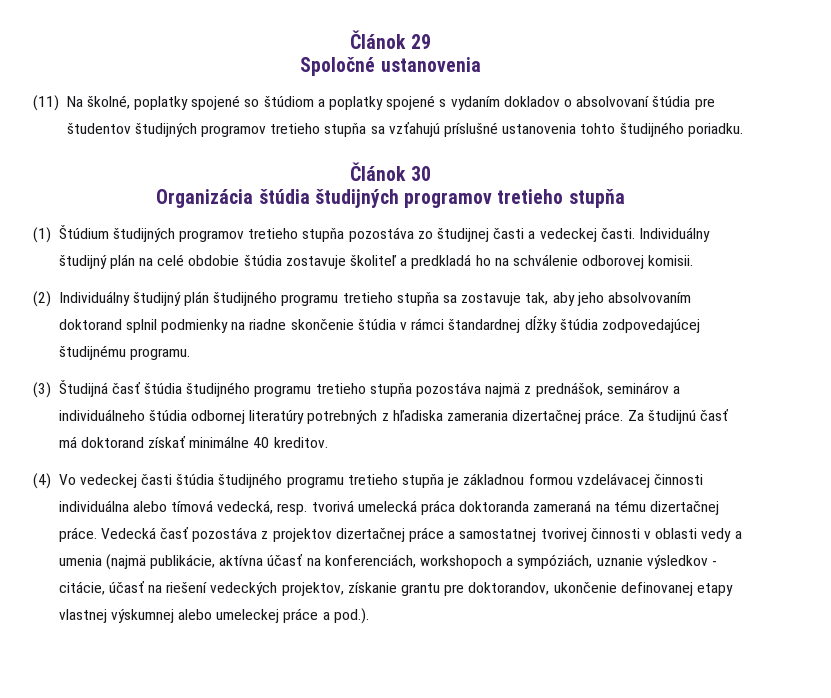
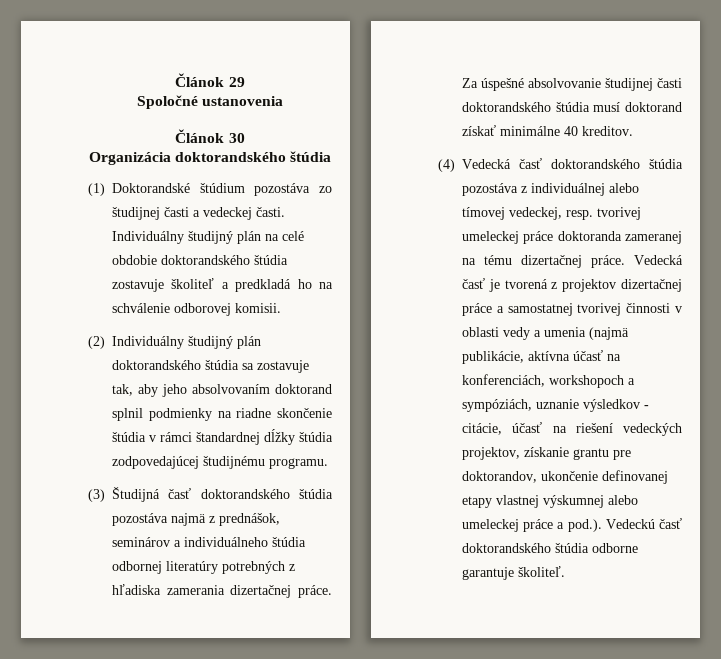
[33,95,715,111] [66,122,743,137] // (11) Na školné, poplatky spojené so štúdiom a poplatky spojené s vydaním dokladov o absolvovaní štúdia pre študentov študijných programov tretieho stupňa sa vzťahujú príslušné ustanovenia tohto študijného poriadku. -> (284, 101) none
[258,189,625,208] [33,225,345,243] štúdia študijných programov tretieho stupňa // (1) Štúdium študijných programov tretieho stupňa -> [175,151,332,162] [88,183,245,196] doktorandského štúdia // (1) Doktorandské štúdium
(240, 260) none -> [161,255,250,265] doktorandského
[213,291,439,306] študijného programu tretieho stupňa -> [112,360,239,370] doktorandského štúdia
[144,382,412,397] štúdia študijného programu tretieho stupňa -> [200,489,333,499] doktorandského štúdia
[647,409,729,424] [58,436,77,448] študijnú časť má -> [481,78,682,91] [462,102,621,112] úspešné absolvovanie študijnej časti doktorandského štúdia musí
[58,473,703,488] [58,500,592,515] Vo vedeckej časti štúdia študijného programu tretieho stupňa je základnou formou vzdelávacej činnosti individuálna alebo tímová vedecká, resp. tvorivá umelecká práca doktoranda zameraná -> [462,158,683,169] [462,183,639,196] [462,207,641,220] [462,231,682,244] Vedecká časť doktorandského štúdia pozostáva z individuálnej alebo tímovej vedeckej, resp. tvorivej umeleckej práce doktoranda zameranej
[192,527,258,542] pozostáva -> [488,279,548,292] je tvorená
(369, 616) none -> [605,518,682,529] [462,543,638,553] [462,566,565,580] Vedeckú časť doktorandského štúdia odborne garantuje školiteľ.

